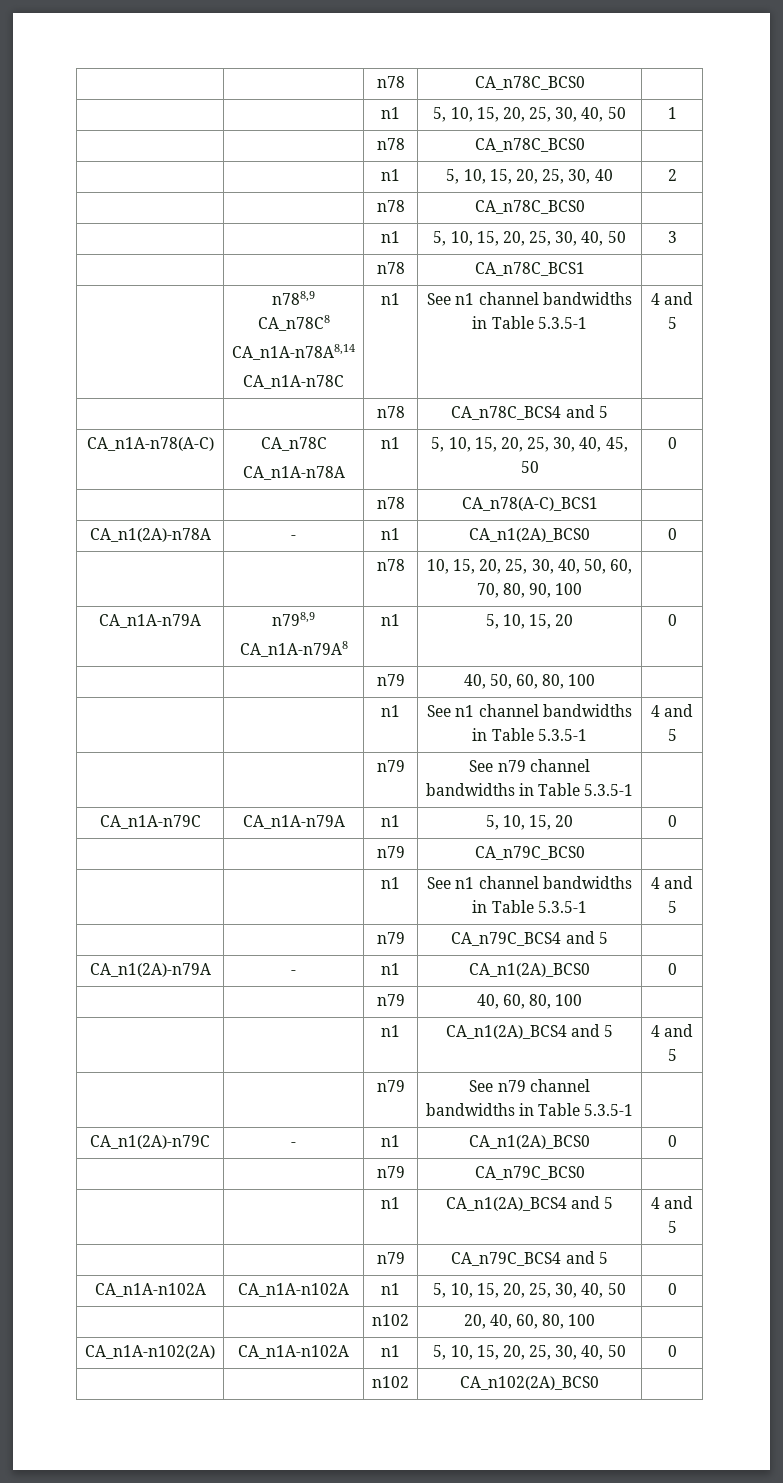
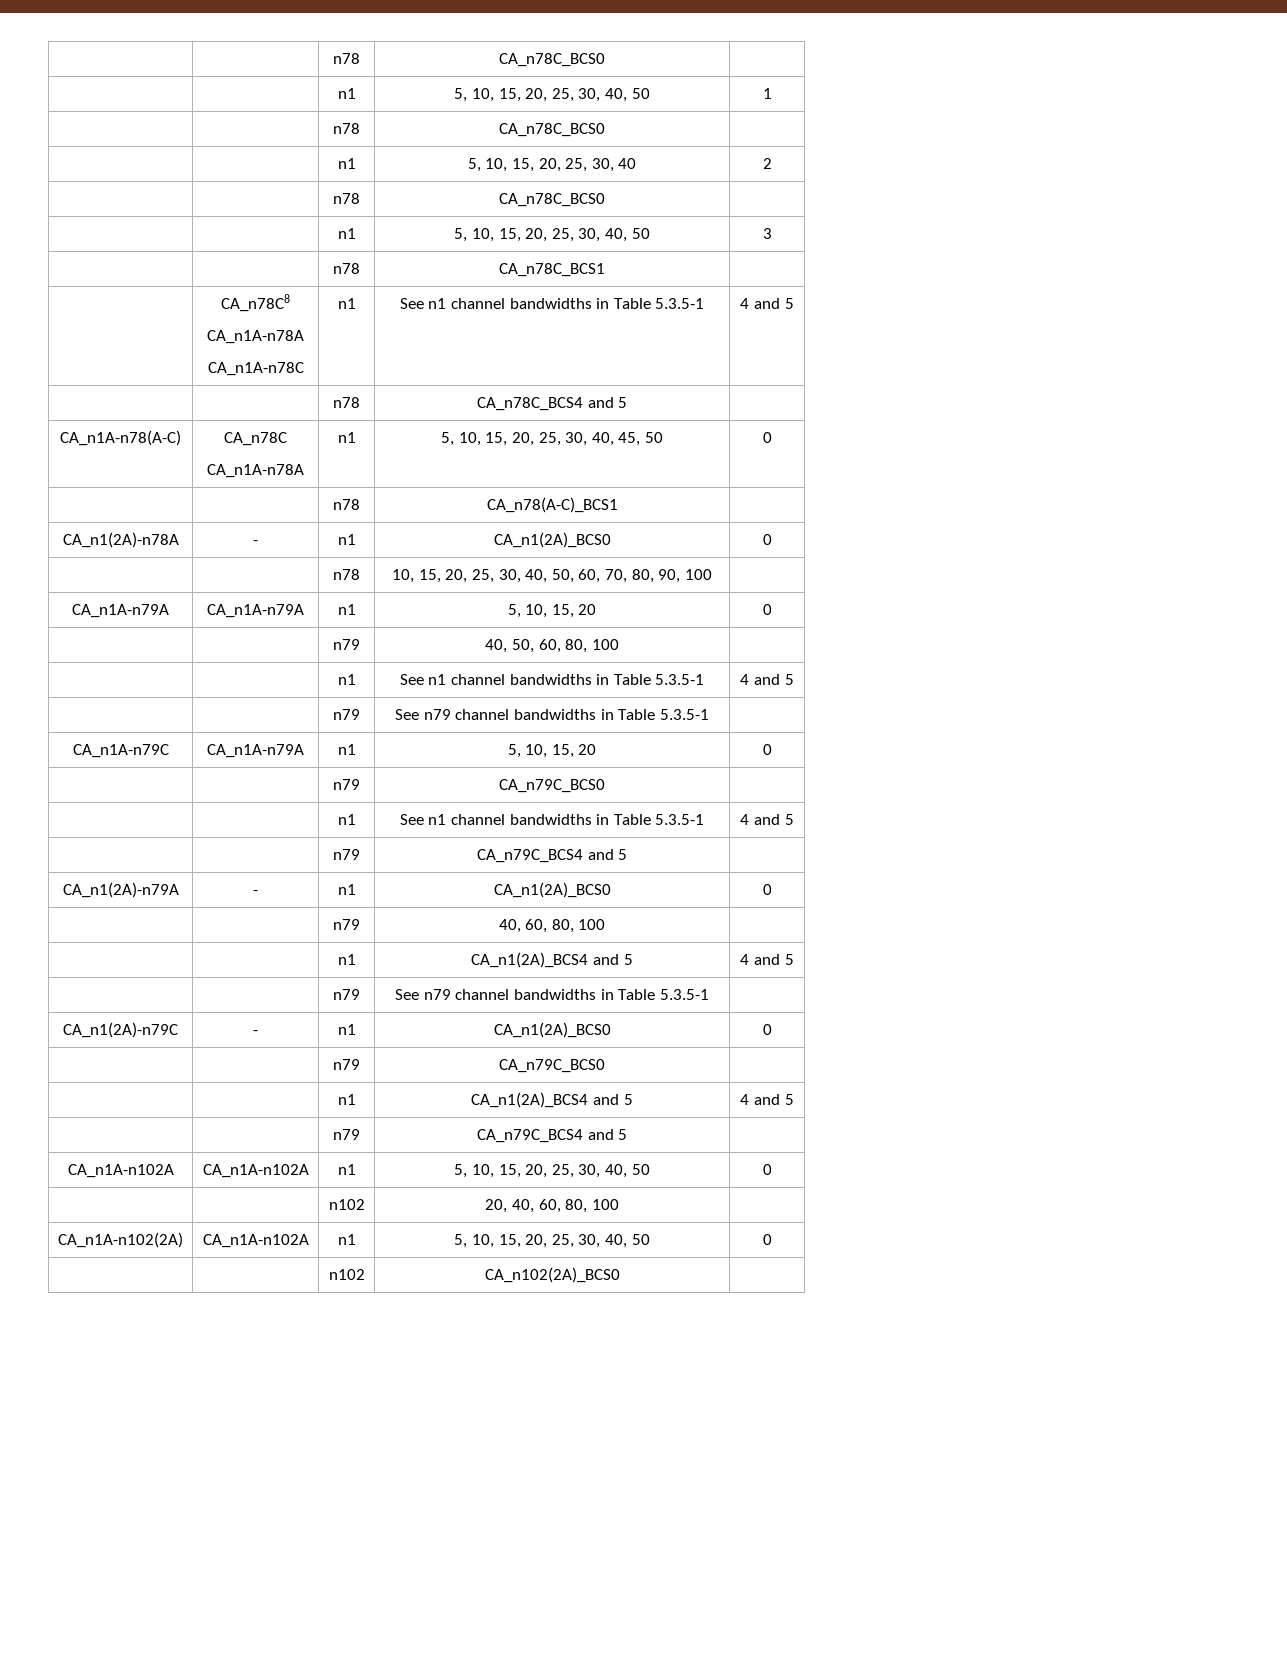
[272,291,315,305] n788,9 // -> (605, 270) none
[232,344,355,360] CA_n1A-n78A8,14 -> [207,330,304,344] CA_n1A-n78A
[272,612,315,626] [239,641,348,657] n798,9 // CA_n1A-n79A8 -> [207,604,304,618] CA_n1A-n79A

